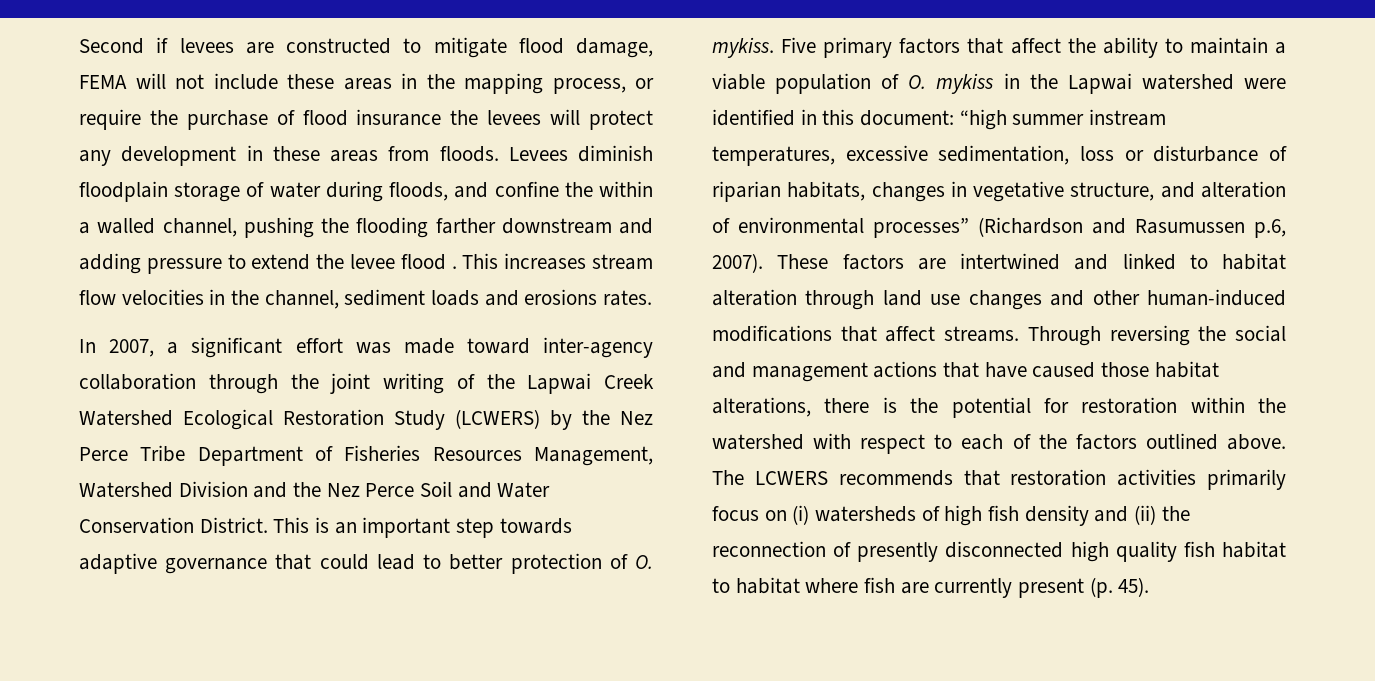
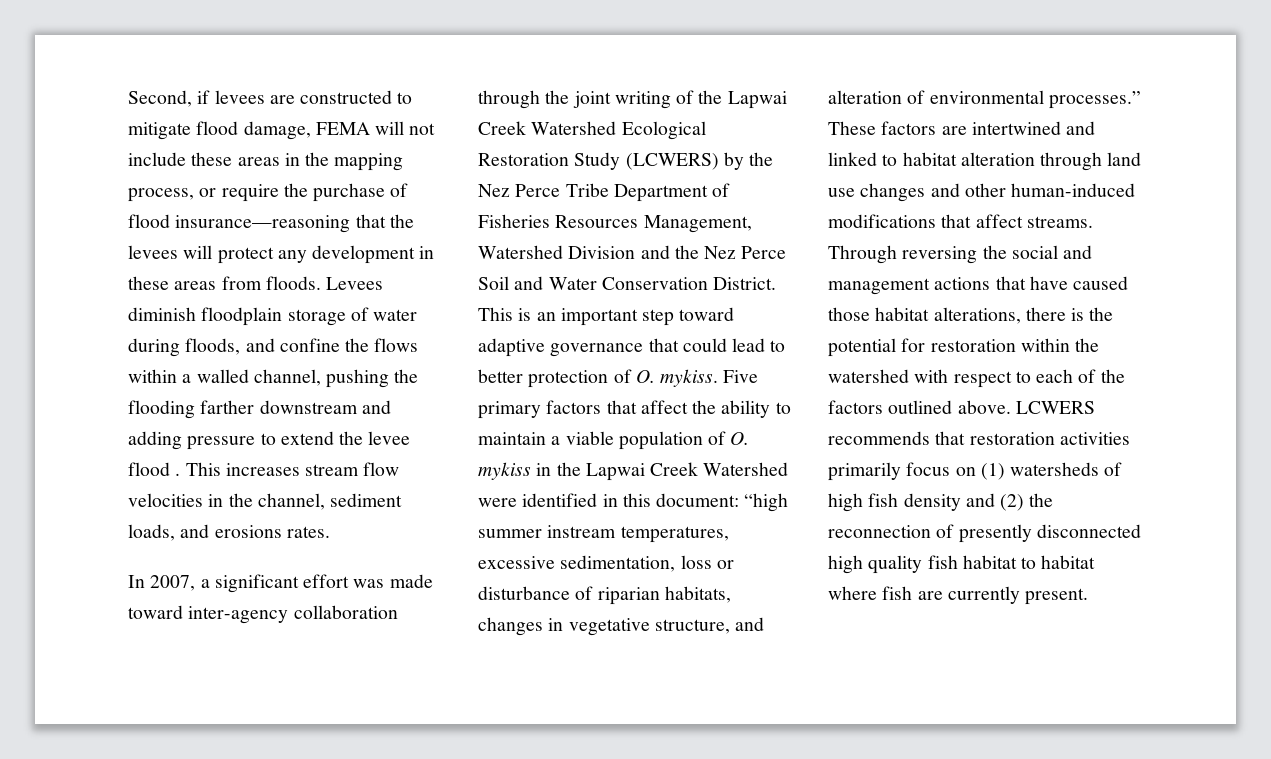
[79,38,144,54] Second -> [128,90,192,107] Second,
[356,109,442,126] insurance -> [175,214,386,233] insurance—reasoning that
(593, 189) none -> [374,338,419,352] flows
[431,290,480,306] loads -> [128,524,175,541] loads,
[499,518,572,534] towards -> [679,307,735,321] toward
[1141,74,1234,90] watershed -> [650,462,789,476] Creek Watershed
[873,217,1286,238] [712,253,763,273] processes” (Richardson and Rasumussen p.6, 2007). -> [1048,91,1141,109] processes.”
[712,470,744,485] The -> (1011, 407) none
[792,505,810,525] (i) -> [980,463,1005,480] (1)
[1134,505,1157,525] (ii) -> [1000,494,1025,511] (2)
[1018,577,1150,598] present (p. 45). -> [1025,588,1089,605] present.

